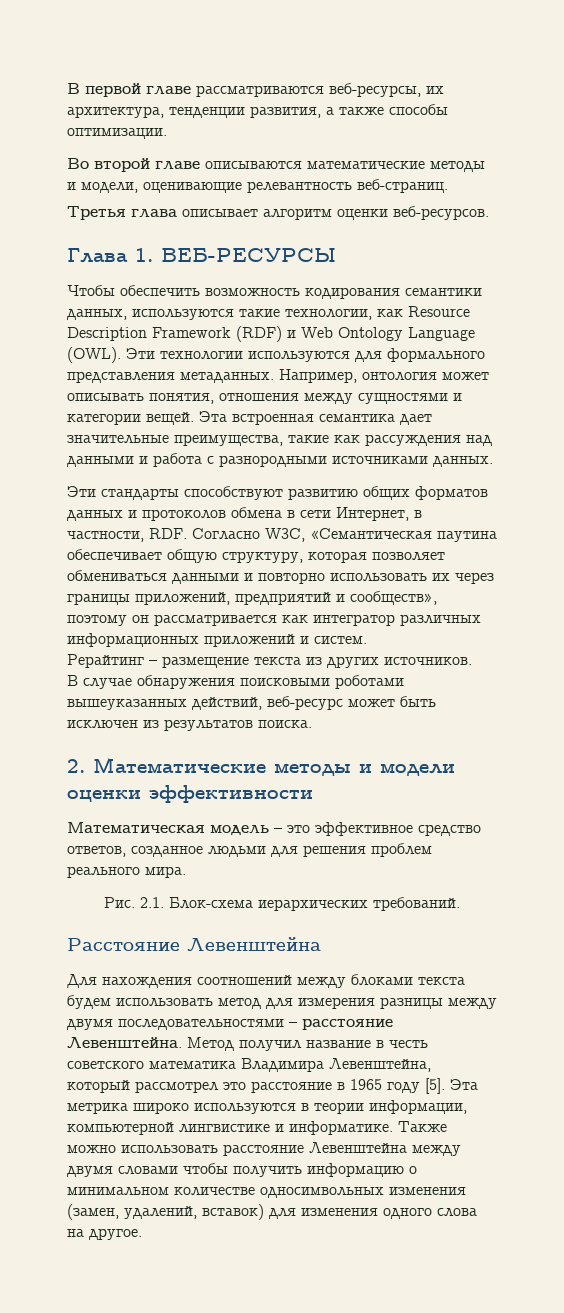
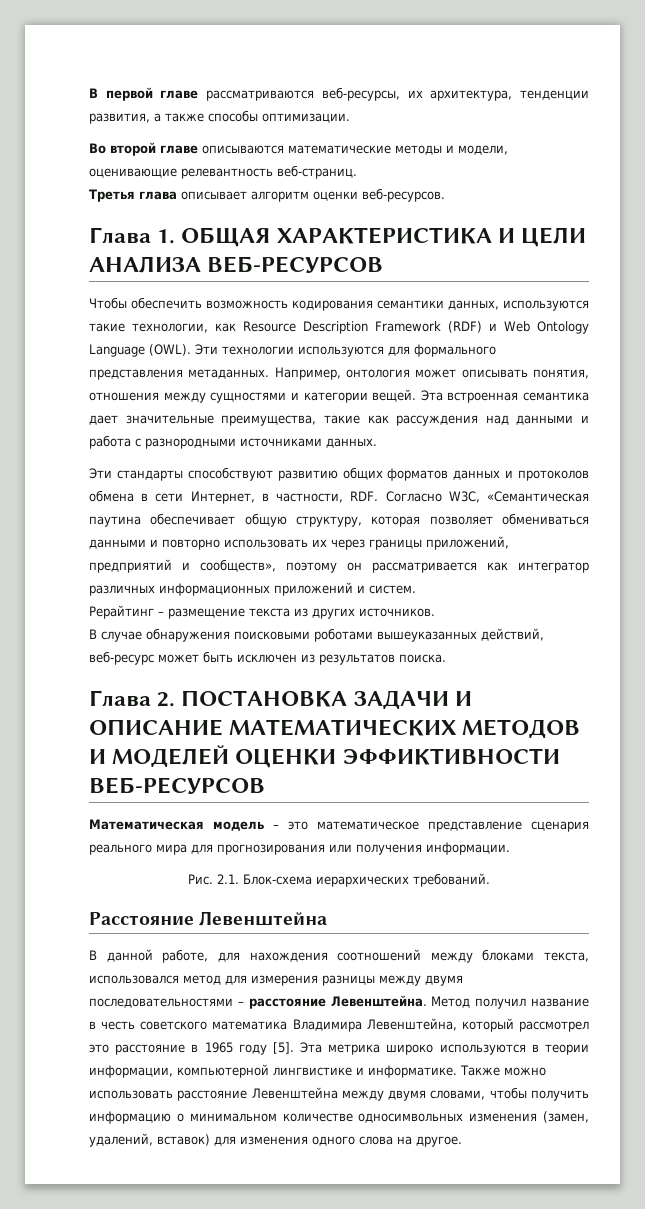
[161,248,336,262] ВЕБ-РЕСУРСЫ -> [181,227,587,247] [89,256,384,273] ОБЩАЯ ХАРАКТЕРИСТИКА И ЦЕЛИ АНАЛИЗА ВЕБ-РЕСУРСОВ
[67,757,455,776] [67,785,313,803] [67,822,481,836] [67,843,432,857] [67,866,186,878] 2. Математические методы и модели оценки эффективности // Математическая модель – это эффективное средство ответов, созданное людьми для решения проблем реального мира. -> [89,690,472,710] [89,719,581,739] [89,745,560,768] [89,777,265,794] [89,819,589,832] [89,842,510,855] Глава 2. ПОСТАНОВКА ЗАДАЧИ И ОПИСАНИЕ МАТЕМАТИЧЕСКИХ МЕТОДОВ И МОДЕЛЕЙ ОЦЕНКИ ЭФФИКТИВНОСТИ ВЕБ-РЕСУРСОВ // Математическая модель – это математическое представление сценария реального мира для прогнозирования или получения информации.
[67,974,97,988] Для -> [89,949,240,963] В данной работе, для
[418,977,465,985] [67,995,213,1009] текста будем использовать -> [544,952,589,962] [89,975,179,984] текста, использовался
[118,1166,178,1175] словами -> [430,1090,486,1100] словами,

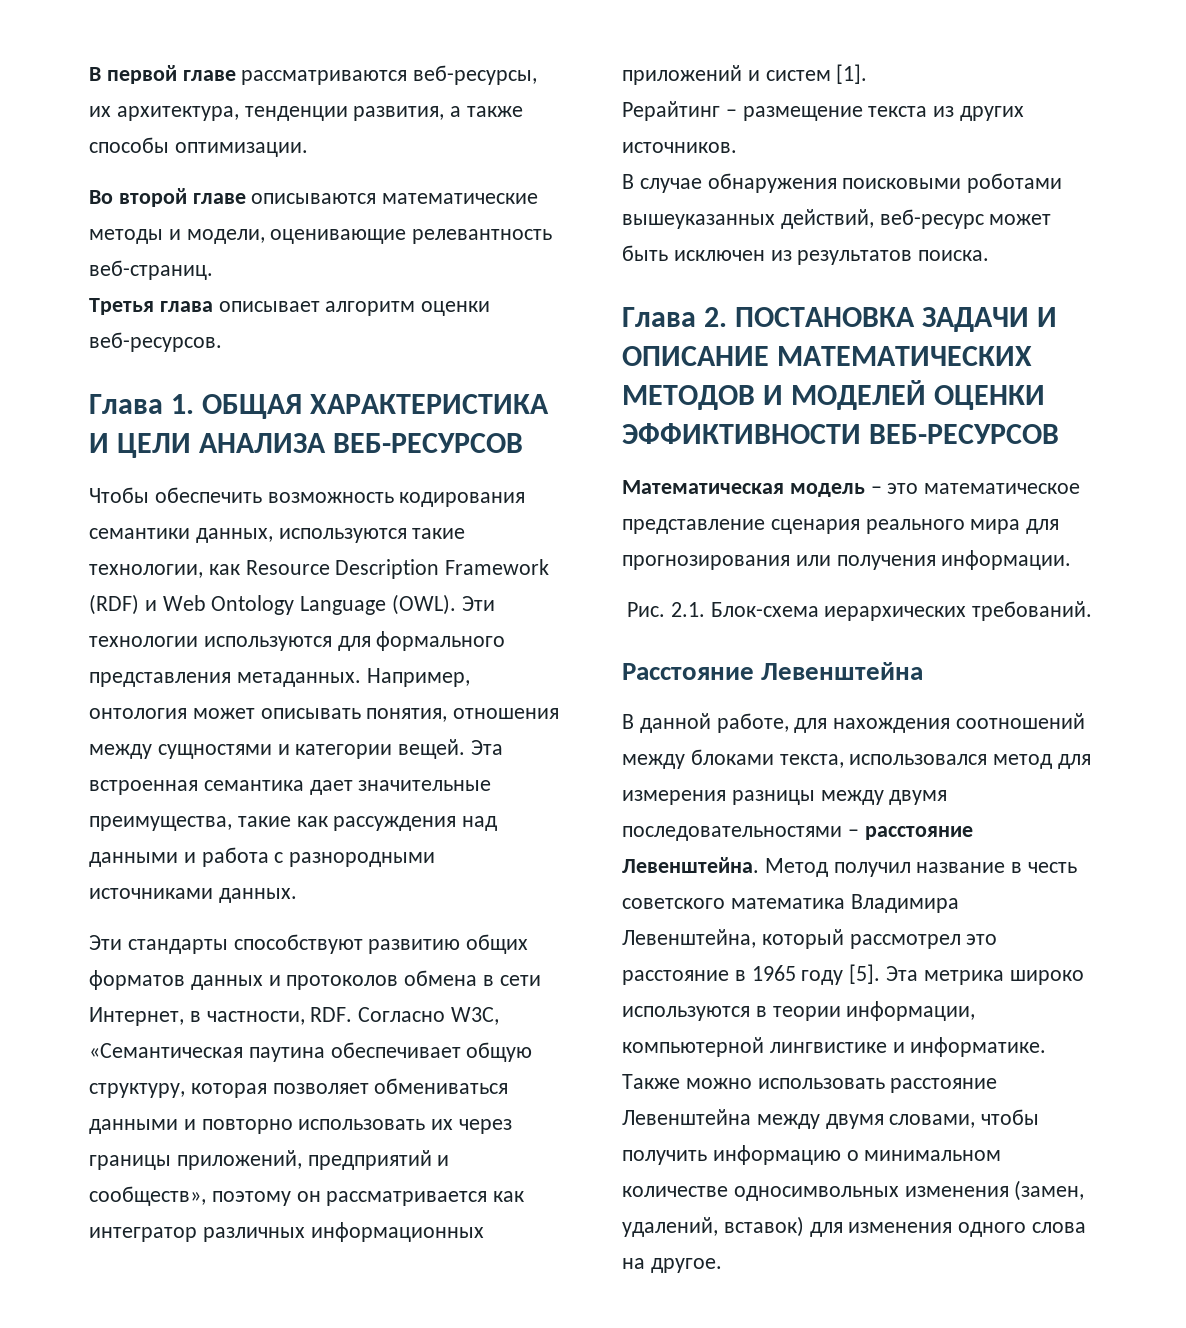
[369,585,416,594] систем. -> [765,64,868,84] систем [1].

